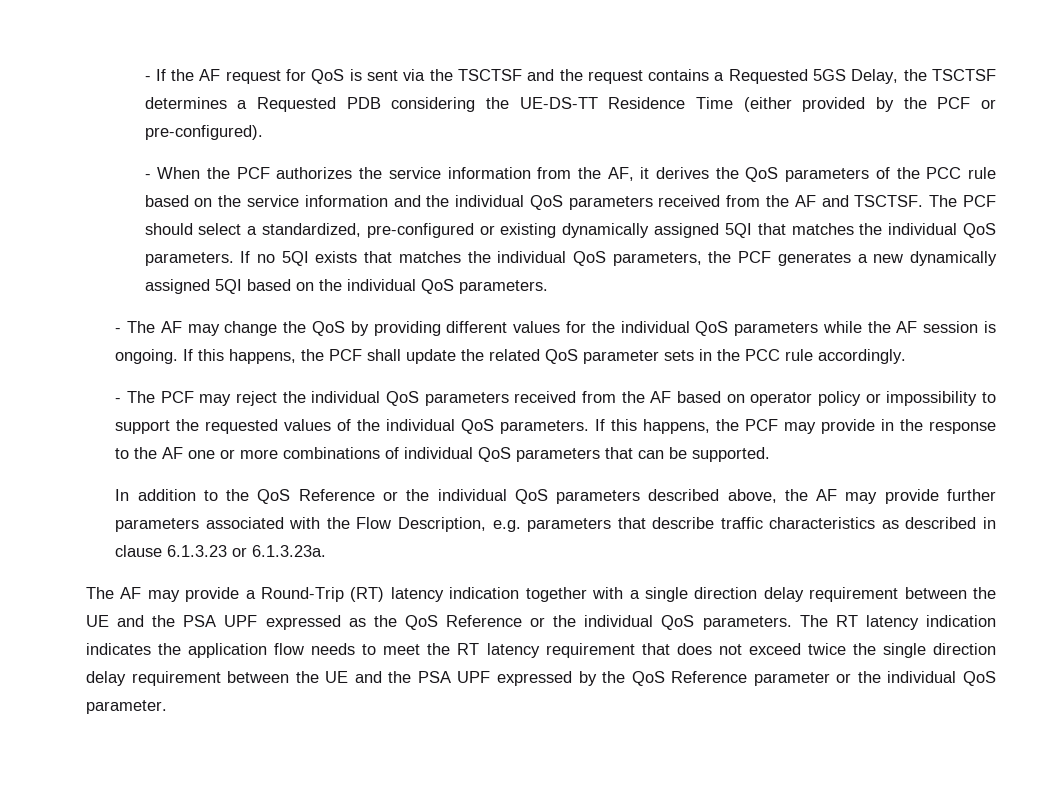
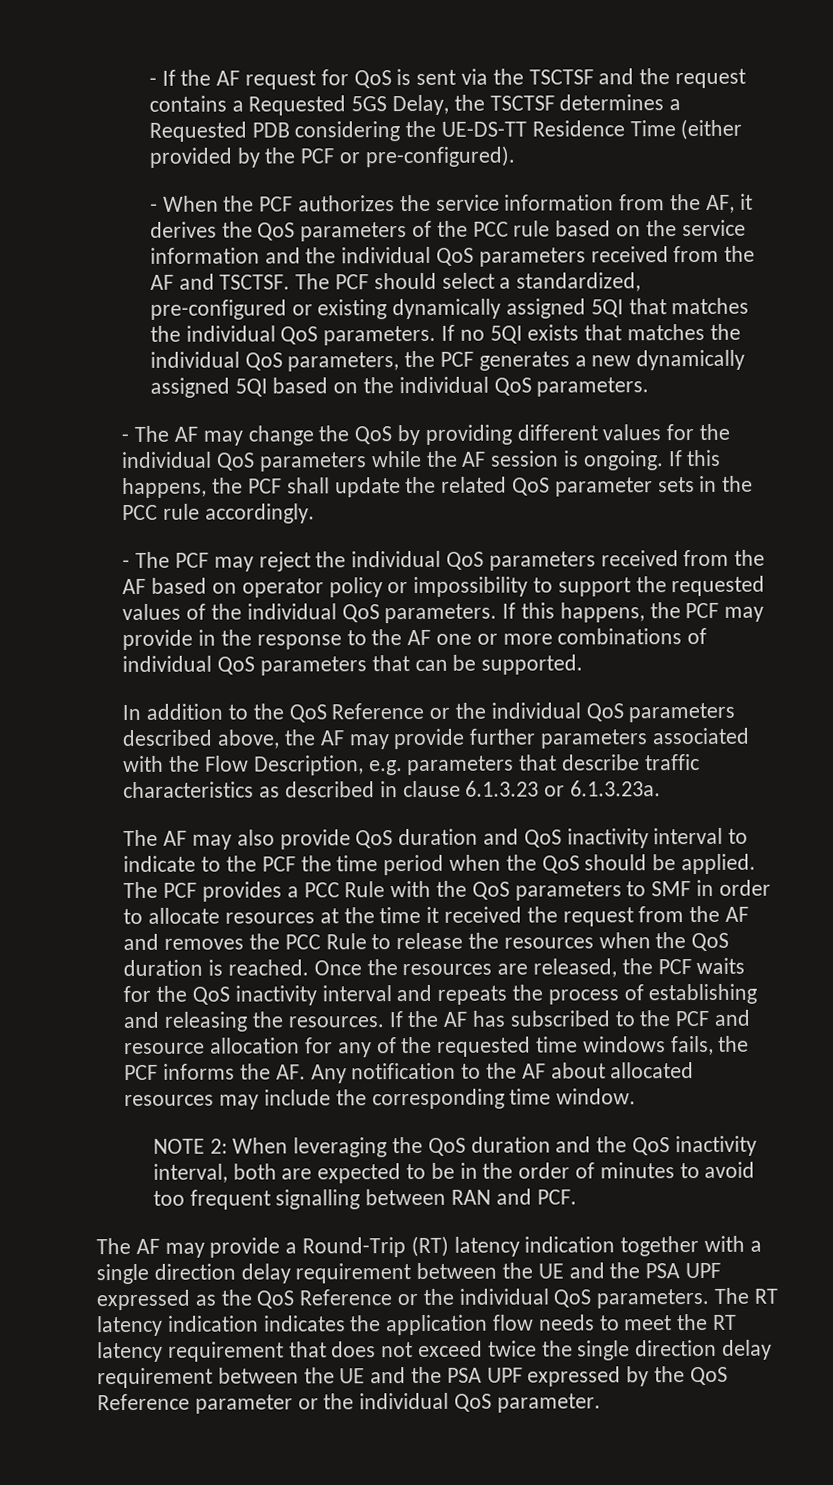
(327, 551) none -> [123,827,749,850] [123,853,757,876] [123,879,771,902] [123,905,750,927] [123,932,730,952] [123,957,746,978] [123,983,758,1006] [123,1009,751,1032] [124,1035,750,1058] [124,1062,695,1084] [124,1088,637,1110] [152,1135,757,1158] [152,1161,756,1184] [152,1188,577,1210] // The AF may also provide QoS duration and QoS inactivity interval to indicate to the PCF the time period when the QoS should be applied. The PCF provides a PCC Rule with the QoS parameters to SMF in order to allocate resources at the time it received the request from the AF and removes the PCC Rule to release the resources when the QoS duration is reached. Once the resources are released, the PCF waits for the QoS inactivity interval and repeats the process of establishing and releasing the resources. If the AF has subscribed to the PCF and resource allocation for any of the requested time windows fails, the PCF informs the AF. Any notification to the AF about allocated resources may include the corresponding time window. // NOTE 2: When leveraging the QoS duration and the QoS inactivity interval, both are expected to be in the order of minutes to avoid too frequent signalling between RAN and PCF.

